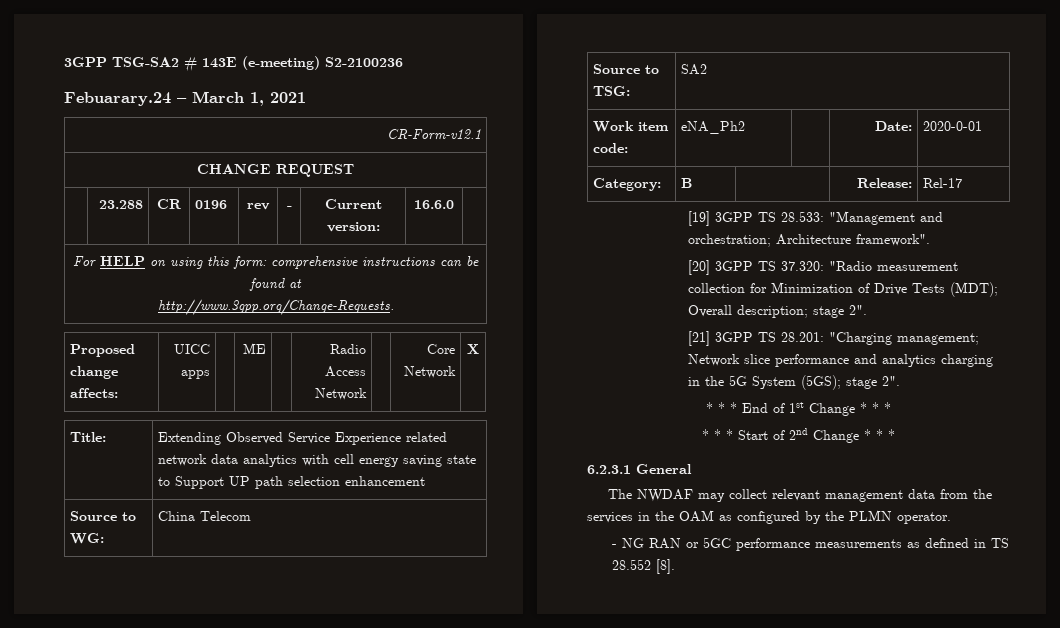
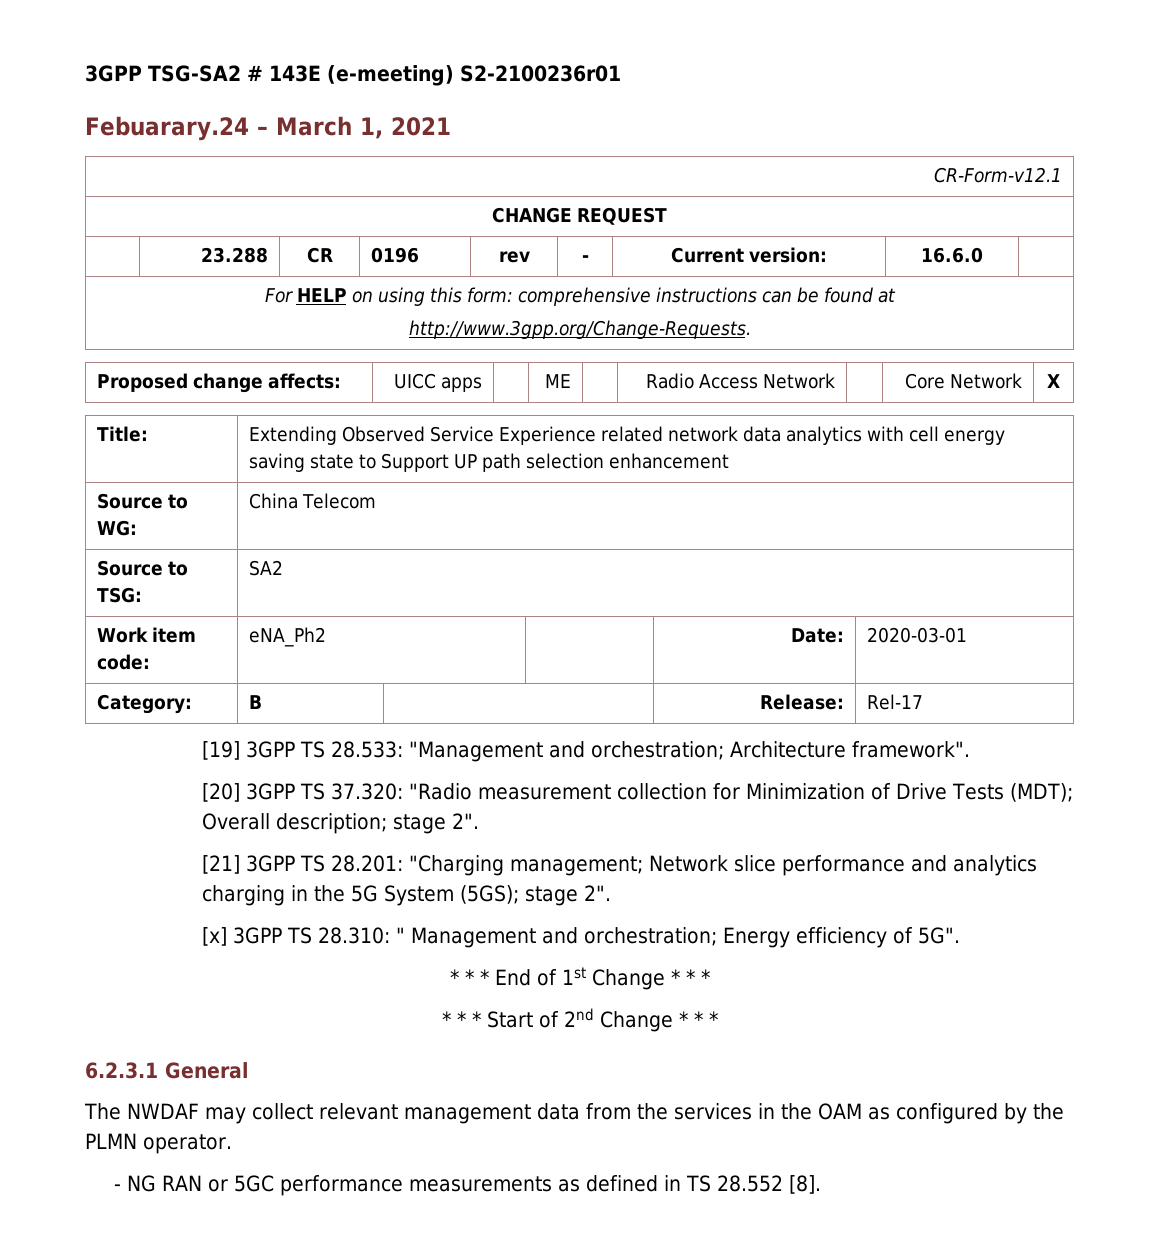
[325,57,403,67] S2-2100236 -> [460,65,621,82] S2-2100236r01
[923,121,983,131] 2020-0-01 -> [866,627,967,643] 2020-03-01
(901, 381) none -> [201,927,960,948] // [x] 3GPP TS 28.310: " Management and orchestration; Energy efficiency of 5G".

